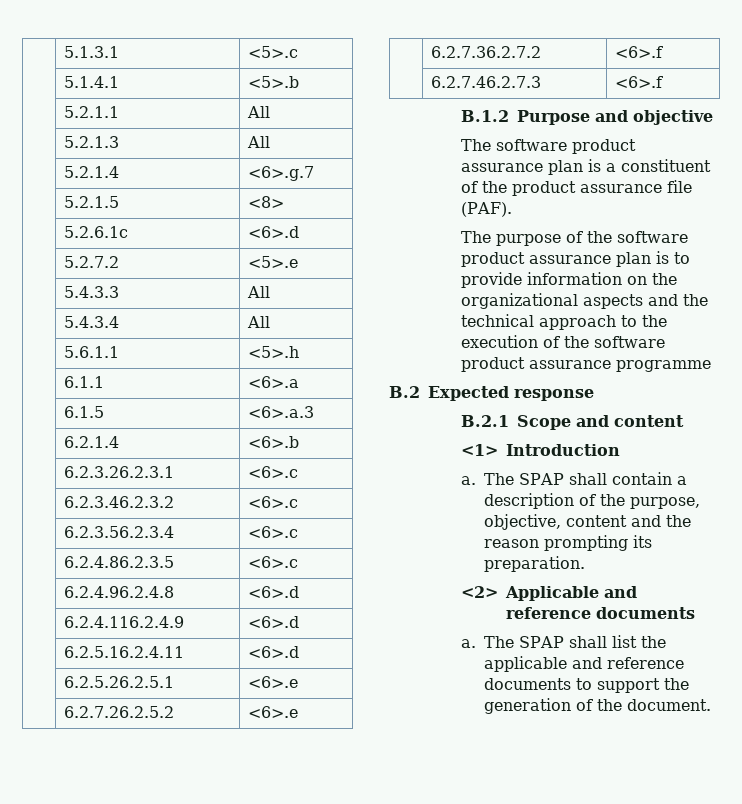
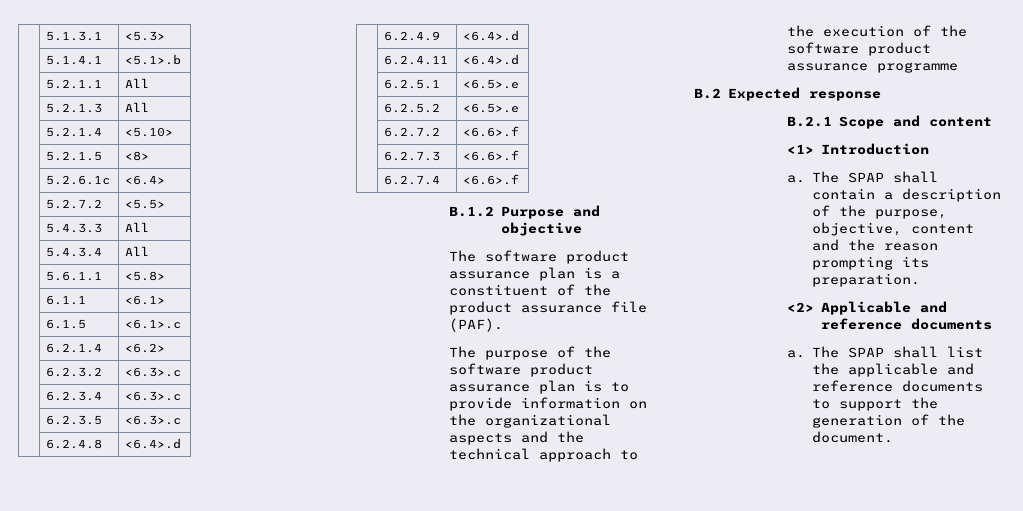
[247,46,298,58] <5>.c -> [125,31,166,41] <5.3>
[247,76,299,88] <5>.b -> [125,54,182,65] <5.1>.b
[247,166,314,181] <6>.g.7 -> [125,127,174,137] <5.10>
[247,226,299,238] <6>.d -> [125,175,166,185] <6.4>
[247,256,298,268] <5>.e -> [125,199,166,209] <5.5>
[247,346,299,358] <5>.h -> [125,271,166,281] <5.8>
[247,376,299,388] <6>.a -> [125,295,166,305] <6.1>
[247,406,314,418] <6>.a.3 -> [125,319,182,329] <6.1>.c
[247,436,299,448] [63,466,174,478] [247,466,298,478] [63,496,174,508] [247,496,298,508] [63,526,174,538] [247,526,298,538] [63,556,174,568] [247,556,298,568] [63,586,174,598] [247,586,299,598] [63,616,184,628] [247,616,299,628] [63,646,184,658] [247,646,299,658] [63,676,174,688] [247,676,298,688] [63,706,174,718] [247,706,298,718] [430,46,541,58] [614,46,663,58] [430,76,541,88] [614,76,663,88] <6>.b // | 6.2.3.26.2.3.1 | <6>.c // | 6.2.3.46.2.3.2 | <6>.c // | 6.2.3.56.2.3.4 | <6>.c // | 6.2.4.86.2.3.5 | <6>.c // | 6.2.4.96.2.4.8 | <6>.d // | 6.2.4.116.2.4.9 | <6>.d // | 6.2.5.16.2.4.11 | <6>.d // | 6.2.5.26.2.5.1 | <6>.e // | 6.2.7.26.2.5.2 | <6>.e // | 6.2.7.36.2.7.2 | <6>.f // | 6.2.7.46.2.7.3 | <6>.f -> [125,343,166,353] [46,367,103,377] [125,367,182,377] [46,391,103,401] [125,391,182,401] [46,415,103,425] [125,415,182,425] [46,439,103,449] [125,438,182,449] [384,31,441,41] [463,30,520,41] [384,55,449,65] [463,54,520,65] [384,79,441,89] [463,79,520,89] [384,103,441,113] [463,103,520,113] [384,127,441,137] [463,126,520,137] [384,151,441,161] [463,150,520,161] [384,175,441,185] [463,174,520,185] <6.2> // | 6.2.3.2 | <6.3>.c // | 6.2.3.4 | <6.3>.c // | 6.2.3.5 | <6.3>.c // | 6.2.4.8 | <6.4>.d // | 6.2.4.9 | <6.4>.d // | 6.2.4.11 | <6.4>.d // | 6.2.5.1 | <6.5>.e // | 6.2.5.2 | <6.5>.e // | 6.2.7.2 | <6.6>.f // | 6.2.7.3 | <6.6>.f // | 6.2.7.4 | <6.6>.f

